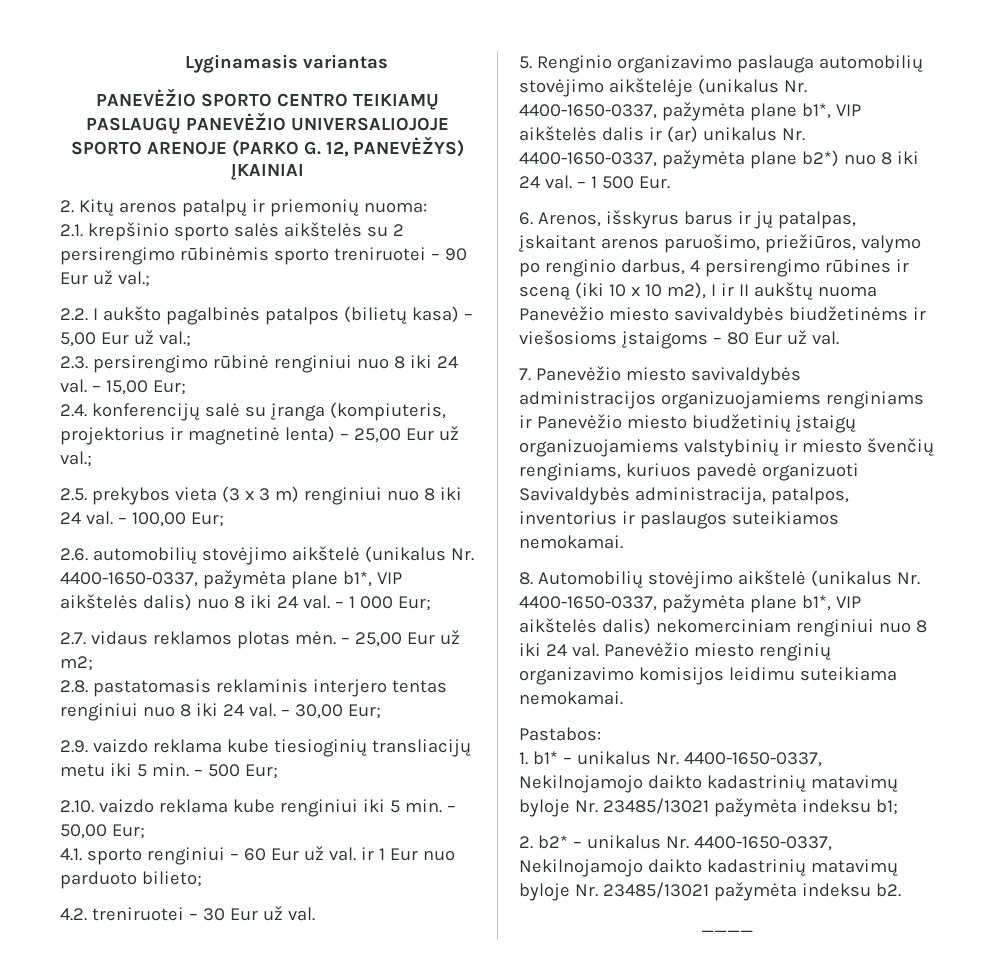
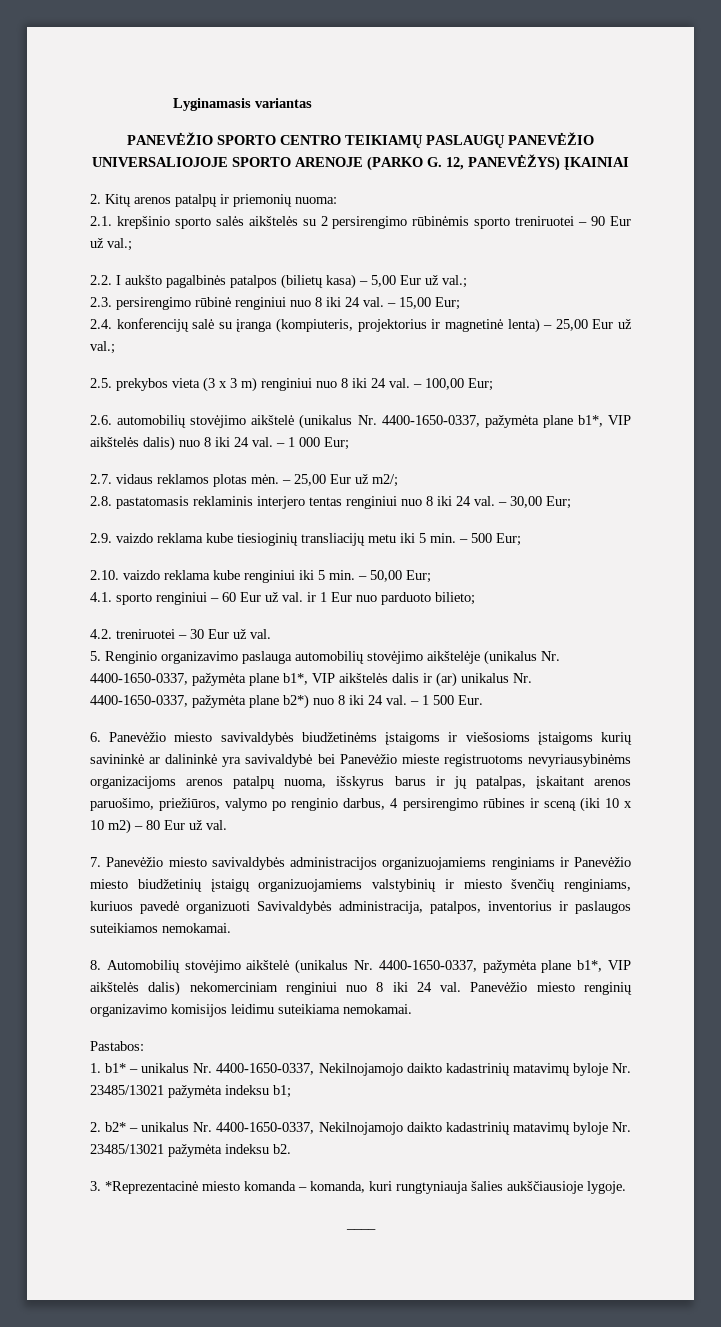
[60,656,93,671] m2; -> [372,474,398,487] m2/;
[537,212,601,227] Arenos, -> [109,732,632,745] [90,754,631,767] [90,776,327,789] Panevėžio miesto savivaldybės biudžetinėms įstaigoms ir viešosioms įstaigoms kurių savininkė ar dalininkė yra savivaldybė bei Panevėžio mieste registruotoms nevyriausybinėms organizacijoms arenos patalpų nuoma,
[666,282,877,300] [519,306,926,325] [519,330,708,349] m2), I ir II aukštų nuoma Panevėžio miesto savivaldybės biudžetinėms ir viešosioms įstaigoms -> [108,819,131,834] m2)
(901, 890) none -> [90,1181,626,1194] // 3. *Reprezentacinė miesto komanda – komanda, kuri rungtyniauja šalies aukščiausioje lygoje.

